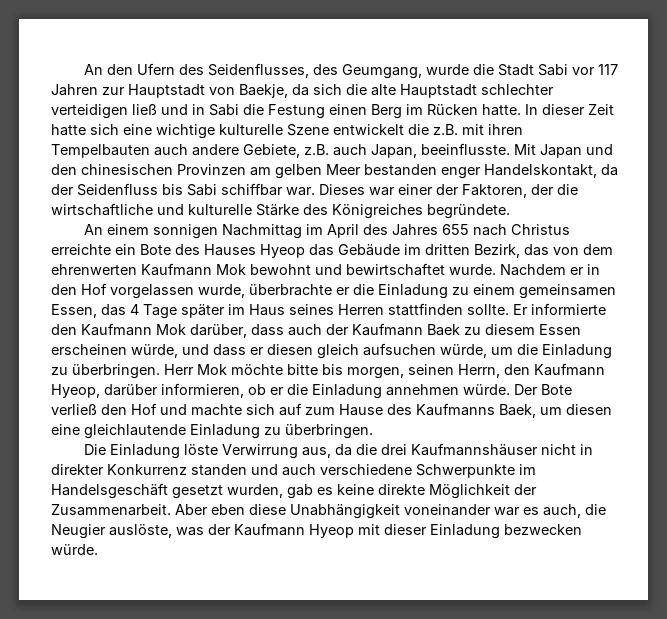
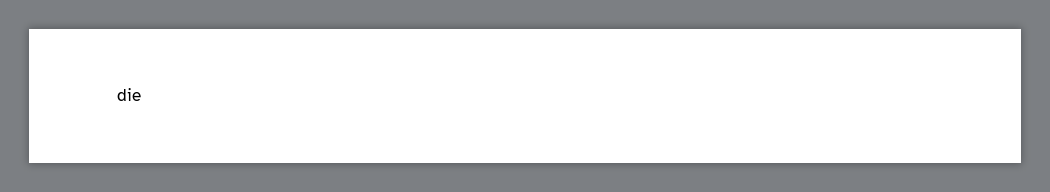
[84,63,619,79] [51,84,554,98] [51,104,614,119] [51,124,523,139] [51,143,613,158] [51,164,618,179] [51,183,578,198] [51,203,510,219] [84,224,571,239] [51,244,613,258] [51,263,600,276] [51,283,616,299] [51,303,606,319] [51,323,581,338] [51,343,612,359] [51,363,605,379] [51,383,572,399] [51,403,612,418] [51,424,373,439] [84,443,594,459] [51,464,536,478] [51,483,537,499] [51,504,606,519] [51,523,582,539] [51,544,98,555] An den Ufern des Seidenflusses, des Geumgang, wurde die Stadt Sabi vor 117 Jahren zur Hauptstadt von Baekje, da sich die alte Hauptstadt schlechter verteidigen ließ und in Sabi die Festung einen Berg im Rücken hatte. In dieser Zeit hatte sich eine wichtige kulturelle Szene entwickelt die z.B. mit ihren Tempelbauten auch andere Gebiete, z.B. auch Japan, beeinflusste. Mit Japan und den chinesischen Provinzen am gelben Meer bestanden enger Handelskontakt, da der Seidenfluss bis Sabi schiffbar war. Dieses war einer der Faktoren, der die wirtschaftliche und kulturelle Stärke des Königreiches begründete. // An einem sonnigen Nachmittag im April des Jahres 655 nach Christus erreichte ein Bote des Hauses Hyeop das Gebäude im dritten Bezirk, das von dem ehrenwerten Kaufmann Mok bewohnt und bewirtschaftet wurde. Nachdem er in den Hof vorgelassen wurde, überbrachte er die Einladung zu einem gemeinsamen Essen, das 4 Tage später im Haus seines Herren stattfinden sollte. Er informierte den Kaufmann Mok darüber, dass auch der Kaufmann Baek zu diesem Essen erscheinen würde, und dass er diesen gleich aufsuchen würde, um die Einladung zu überbringen. Herr Mok möchte bitte bis morgen, seinen Herrn, den Kaufmann Hyeop, darüber informieren, ob er die Einladung annehmen würde. Der Bote verließ den Hof und machte sich auf zum Hause des Kaufmanns Baek, um diesen eine gleichlautende Einladung zu überbringen. // Die Einladung löste Verwirrung aus, da die drei Kaufmannshäuser nicht in direkter Konkurrenz standen und auch verschiedene Schwerpunkte im Handelsgeschäft gesetzt wurden, gab es keine direkte Möglichkeit der Zusammenarbeit. Aber eben diese Unabhängigkeit voneinander war es auch, die Neugier auslöste, was der Kaufmann Hyeop mit dieser Einladung bezwecken würde. -> [117,88,141,101] die

